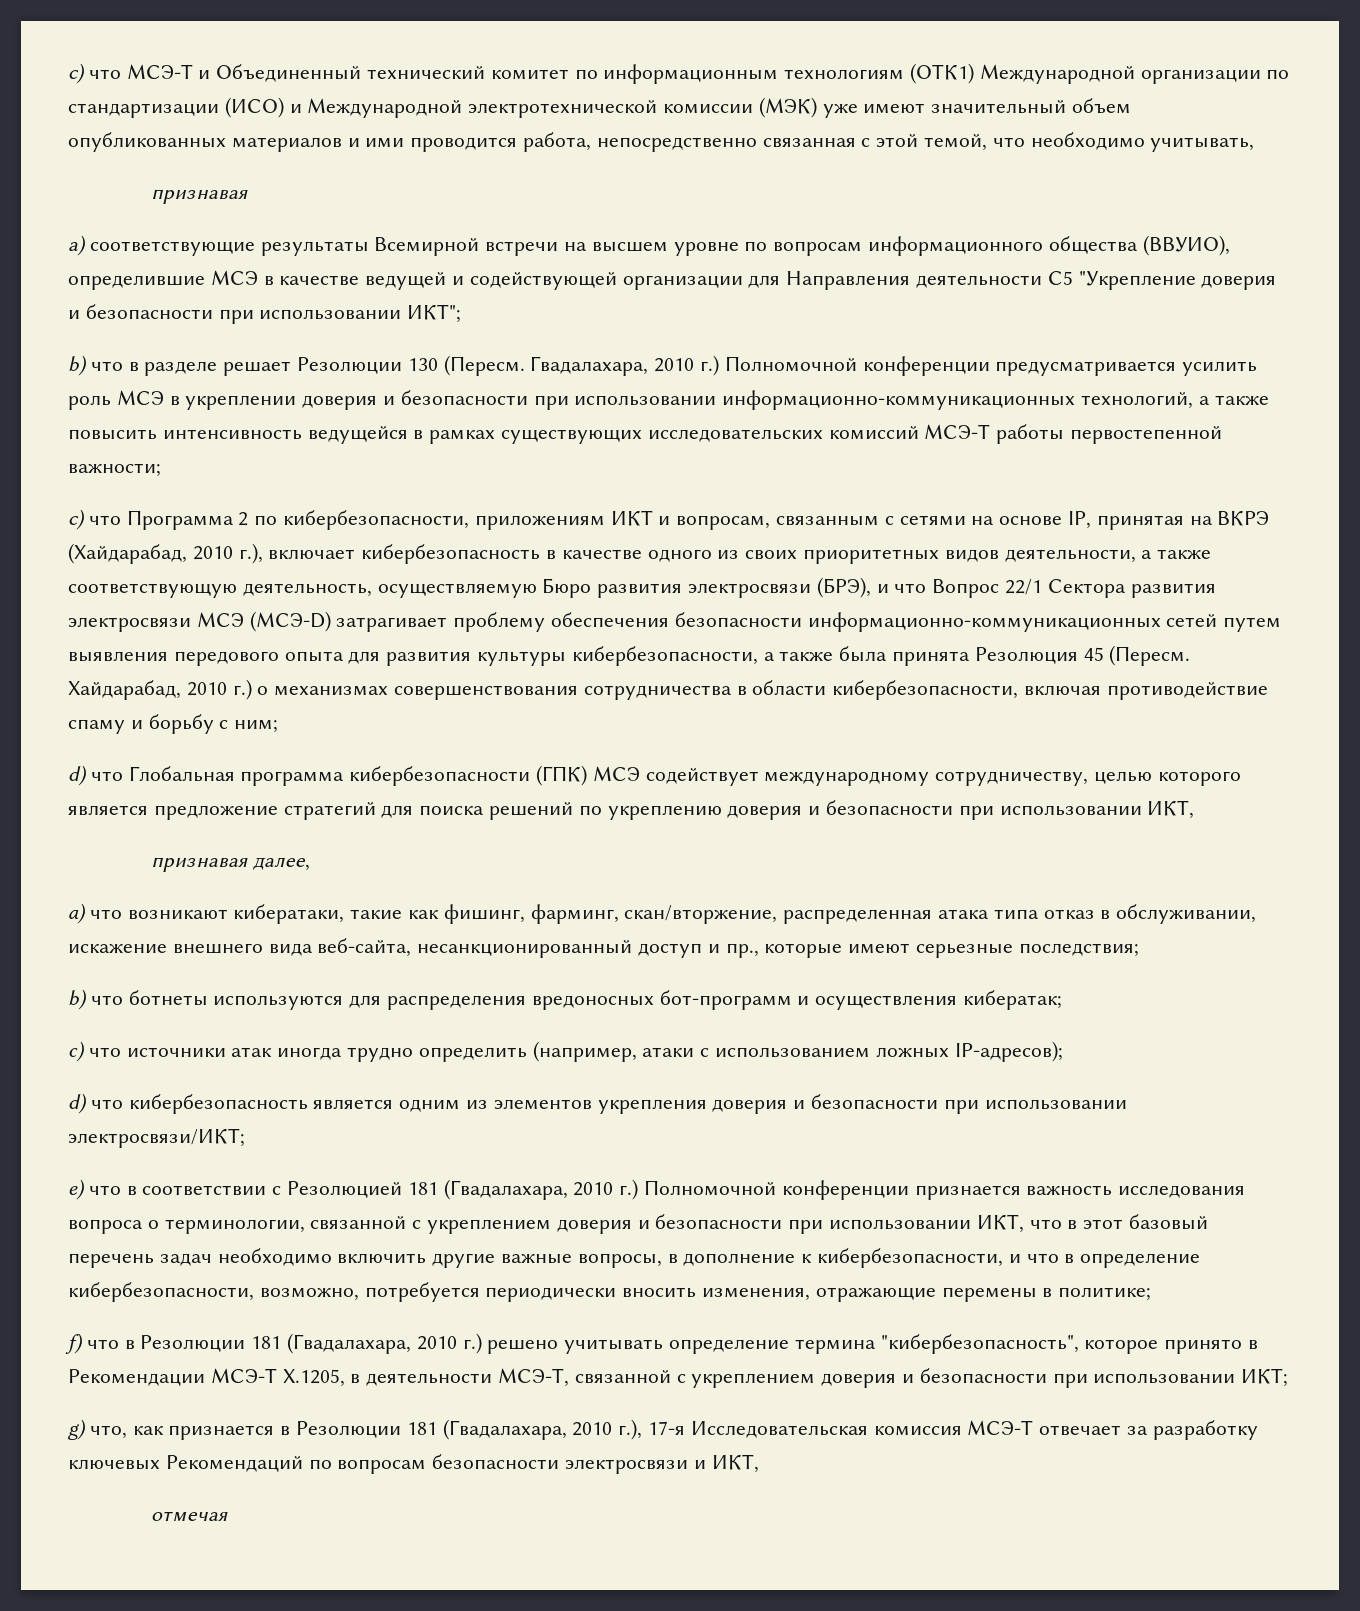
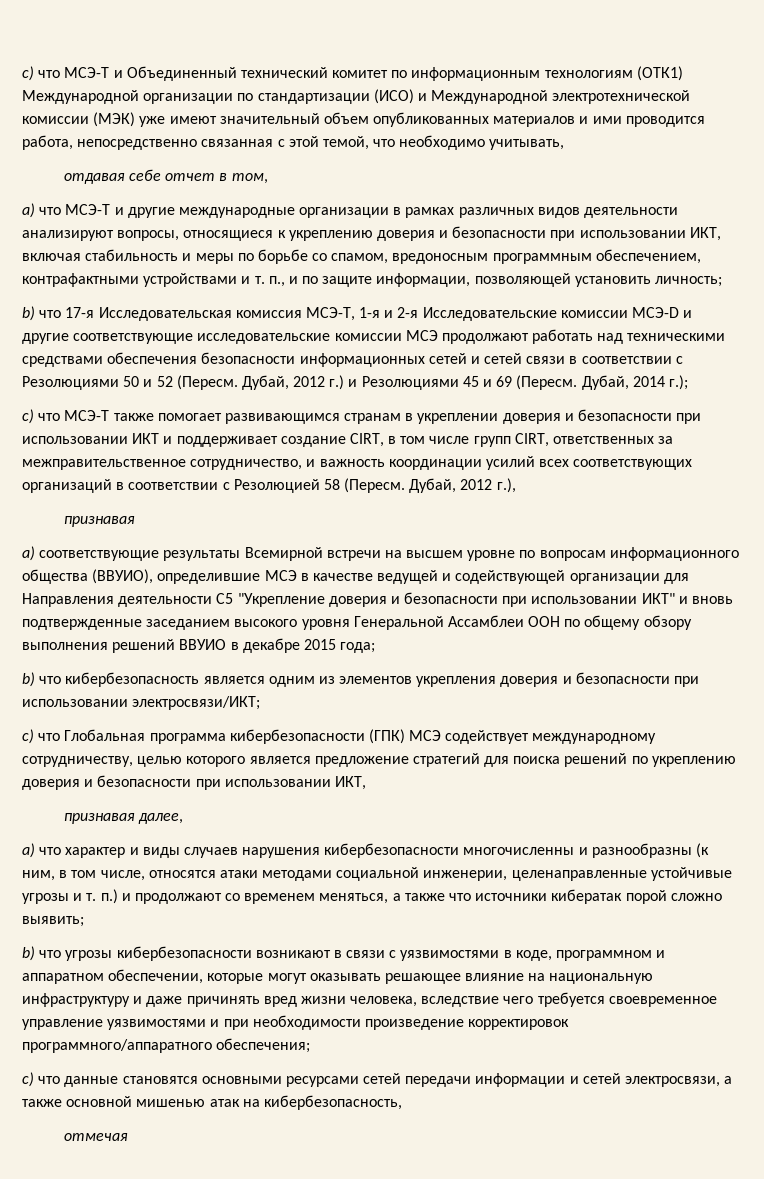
(1255, 144) none -> [63,169,268,184] [22,203,679,218] [22,226,721,241] [22,249,701,264] [22,273,723,287] [22,306,693,321] [22,329,726,344] [22,352,683,367] [22,375,688,390] [22,409,702,424] [22,433,674,447] [22,456,693,470] [22,478,516,493] // отдавая себе отчет в том, // a) что МСЭ-T и другие международные организации в рамках различных видов деятельности анализируют вопросы, относящиеся к укреплению доверия и безопасности при использовании ИКТ, включая стабильность и меры по борьбе со спамом, вредоносным программным обеспечением, контрафактными устройствами и т. п., и по защите информации, позволяющей установить личность; // b) что 17-я Исследовательская комиссия МСЭ-Т, 1-я и 2-я Исследовательские комиссии МСЭ-D и другие соответствующие исследовательские комиссии МСЭ продолжают работать над техническими средствами обеспечения безопасности информационных сетей и сетей связи в соответствии с Резолюциями 50 и 52 (Пересм. Дубай, 2012 г.) и Резолюциями 45 и 69 (Пересм. Дубай, 2014 г.); // с) что МСЭ-Т также помогает развивающимся странам в укреплении доверия и безопасности при использовании ИКТ и поддерживает создание CIRT, в том числе групп CIRT, ответственных за межправительственное сотрудничество, и важность координации усилий всех соответствующих организаций в соответствии с Резолюцией 58 (Пересм. Дубай, 2012 г.),
[407,304,462,323] [68,355,1258,376] [68,390,1269,410] [68,424,1223,444] [68,463,161,477] [68,509,1270,530] [68,543,1212,564] [68,577,1216,598] [68,611,1282,632] [68,645,1191,666] [68,679,1268,700] [68,714,279,734] [68,765,87,786] ИКТ"; // b) что в разделе решает Резолюции 130 (Пересм. Гвадалахара, 2010 г.) Полномочной конференции предусматривается усилить роль МСЭ в укреплении доверия и безопасности при использовании информационно-коммуникационных технологий, а также повысить интенсивность ведущейся в рамках существующих исследовательских комиссий МСЭ-Т работы первостепенной важности; // с) что Программа 2 по кибербезопасности, приложениям ИКТ и вопросам, связанным с сетями на основе IP, принятая на ВКРЭ (Хайдарабад, 2010 г.), включает кибербезопасность в качестве одного из своих приоритетных видов деятельности, а также соответствующую деятельность, осуществляемую Бюро развития электросвязи (БРЭ), и что Вопрос 22/1 Сектора развития электросвязи МСЭ (МСЭ-D) затрагивает проблему обеспечения безопасности информационно-коммуникационных сетей путем выявления передового опыта для развития культуры кибербезопасности, а также была принята Резолюция 45 (Пересм. Хайдарабад, 2010 г.) о механизмах совершенствования сотрудничества в области кибербезопасности, включая противодействие спаму и борьбу с ним; // d) -> [641,593,734,604] [22,615,692,630] [22,638,376,653] [22,672,700,687] [22,696,261,710] [22,729,34,744] ИКТ" и вновь подтвержденные заседанием высокого уровня Генеральной Ассамблеи ООН по общему обзору выполнения решений ВВУИО в декабре 2015 года; // b) что кибербезопасность является одним из элементов укрепления доверия и безопасности при использовании электросвязи/ИКТ; // с)
[127,904,1257,924] [68,938,1139,958] [68,989,1063,1010] [68,1041,1063,1062] [68,1093,1127,1114] [68,1128,245,1148] [68,1179,1246,1200] [68,1214,1209,1234] [68,1248,1201,1268] [68,1282,1152,1302] [65,1333,1259,1354] [68,1368,1289,1388] [68,1419,1258,1440] [68,1454,759,1474] возникают кибератаки, такие как фишинг, фарминг, скан/вторжение, распределенная атака типа отказ в обслуживании, искажение внешнего вида веб-сайта, несанкционированный доступ и пр., которые имеют серьезные последствия; // b) что ботнеты используются для распределения вредоносных бот-программ и осуществления кибератак; // c) что источники атак иногда трудно определить (например, атаки с использованием ложных IP-адресов); // d) что кибербезопасность является одним из элементов укрепления доверия и безопасности при использовании электросвязи/ИКТ; // e) что в соответствии с Резолюцией 181 (Гвадалахара, 2010 г.) Полномочной конференции признается важность исследования вопроса о терминологии, связанной с укреплением доверия и безопасности при использовании ИКТ, что в этот базовый перечень задач необходимо включить другие важные вопросы, в дополнение к кибербезопасности, и что в определение кибербезопасности, возможно, потребуется периодически вносить изменения, отражающие перемены в политике; // f) что в Резолюции 181 (Гвадалахара, 2010 г.) решено учитывать определение термина "кибербезопасность", которое принято в Рекомендации МСЭ-T X.1205, в деятельности МСЭ-Т, связанной с укреплением доверия и безопасности при использовании ИКТ; // g) что, как признается в Резолюции 181 (Гвадалахара, 2010 г.), 17-я Исследовательская комиссия МСЭ-Т отвечает за разработку ключевых Рекомендаций по вопросам безопасности электросвязи и ИКТ, -> [65,843,710,858] [22,867,732,881] [22,889,722,904] [22,916,84,927] [22,946,666,961] [22,969,654,984] [22,992,717,1007] [22,1015,570,1030] [22,1038,311,1053] [22,1072,733,1087] [22,1095,402,1110] характер и виды случаев нарушения кибербезопасности многочисленны и разнообразны (к ним, в том числе, относятся атаки методами социальной инженерии, целенаправленные устойчивые угрозы и т. п.) и продолжают со временем меняться, а также что источники кибератак порой сложно выявить; // b) что угрозы кибербезопасности возникают в связи с уязвимостями в коде, программном и аппаратном обеспечении, которые могут оказывать решающее влияние на национальную инфраструктуру и даже причинять вред жизни человека, вследствие чего требуется своевременное управление уязвимостями и при необходимости произведение корректировок программного/аппаратного обеспечения; // c) что данные становятся основными ресурсами сетей передачи информации и сетей электросвязи, а также основной мишенью атак на кибербезопасность,

